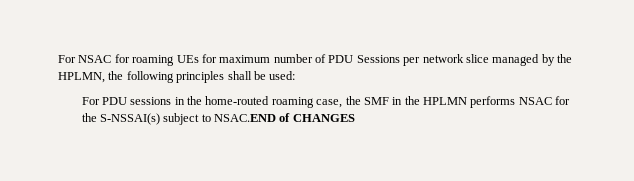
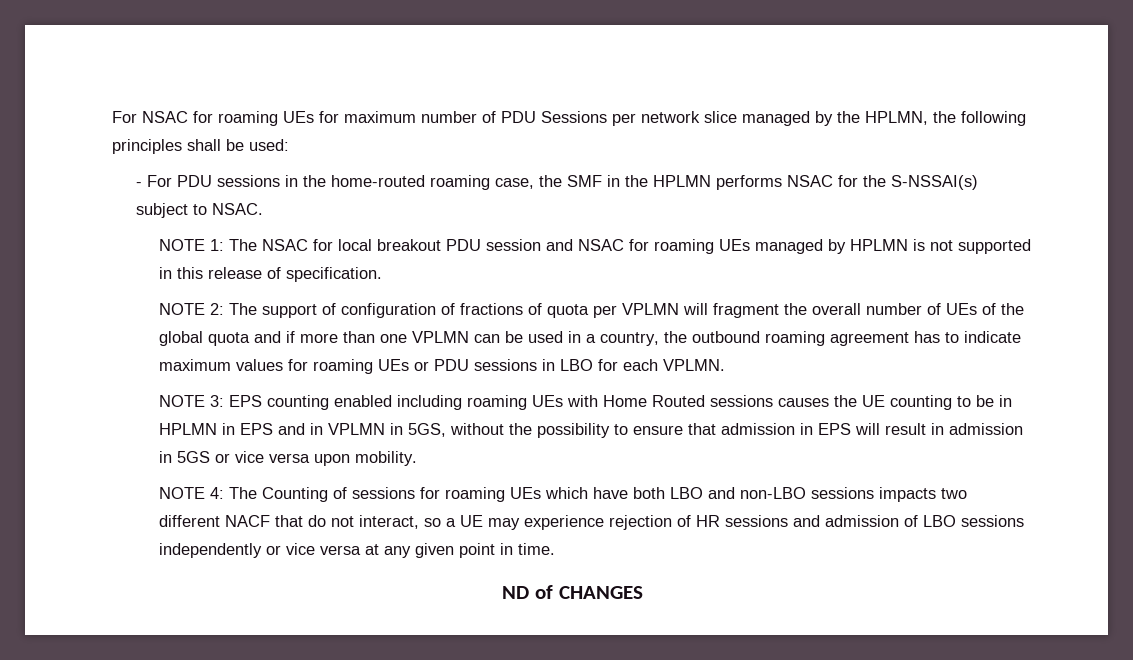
(296, 75) none -> [135,182,142,187] -
[214,114,277,122] NSAC.END -> [211,203,263,215] [159,239,1032,254] [159,267,383,282] [159,303,1025,318] [159,331,1022,346] [159,359,726,374] [159,395,1013,410] [159,423,1024,438] [159,451,418,466] [159,487,968,502] [159,515,1025,530] [159,543,556,558] [502,586,530,599] NSAC. // NOTE 1: The NSAC for local breakout PDU session and NSAC for roaming UEs managed by HPLMN is not supported in this release of specification. // NOTE 2: The support of configuration of fractions of quota per VPLMN will fragment the overall number of UEs of the global quota and if more than one VPLMN can be used in a country, the outbound roaming agreement has to indicate maximum values for roaming UEs or PDU sessions in LBO for each VPLMN. // NOTE 3: EPS counting enabled including roaming UEs with Home Routed sessions causes the UE counting to be in HPLMN in EPS and in VPLMN in 5GS, without the possibility to ensure that admission in EPS will result in admission in 5GS or vice versa upon mobility. // NOTE 4: The Counting of sessions for roaming UEs which have both LBO and non-LBO sessions impacts two different NACF that do not interact, so a UE may experience rejection of HR sessions and admission of LBO sessions independently or vice versa at any given point in time. // ND

